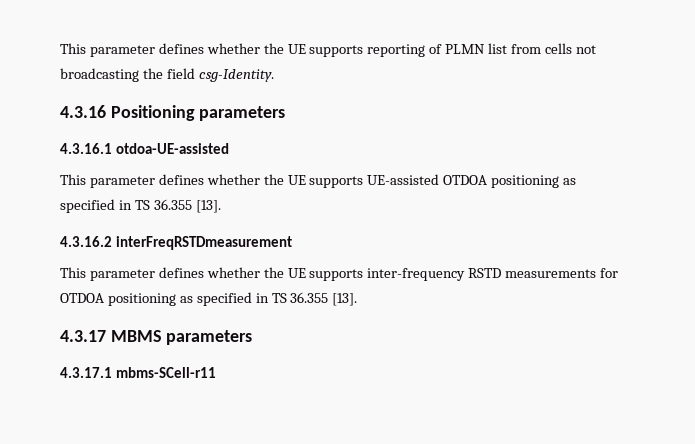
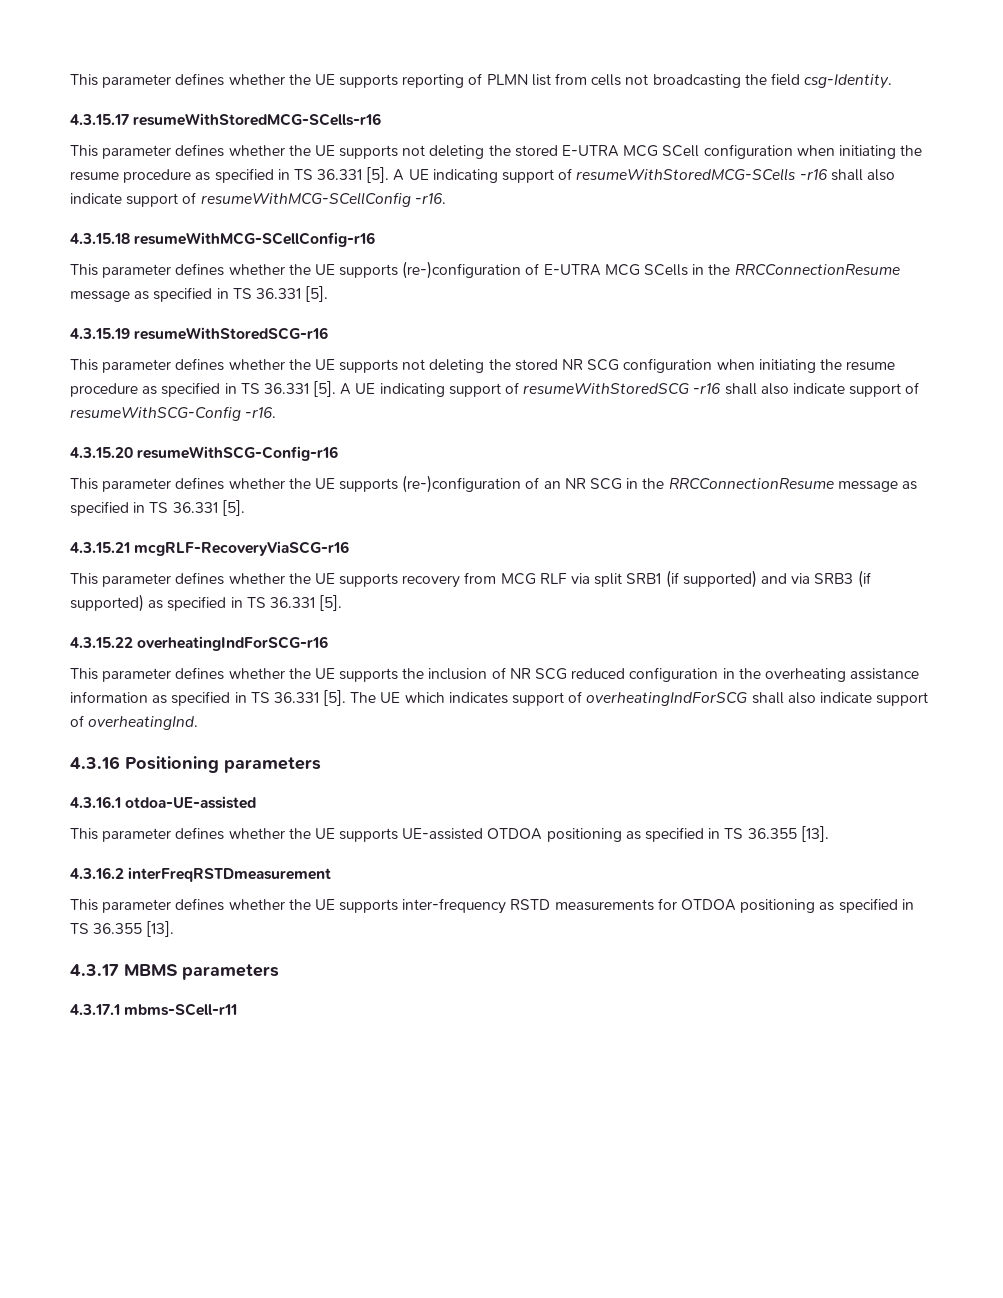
(274, 75) none -> [70,113,382,126] [70,144,923,159] [70,167,895,183] [70,192,446,207] [70,232,376,247] [70,261,900,279] [70,286,329,302] [70,327,329,340] [70,358,896,373] [70,381,920,397] [70,406,277,421] [70,446,339,461] [70,475,917,493] [70,500,245,516] [70,541,350,556] [70,570,871,588] [70,594,343,612] [70,636,329,651] [70,667,920,682] [70,690,929,706] [70,715,199,730] // 4.3.15.17 resumeWithStoredMCG-SCells-r16 // This parameter defines whether the UE supports not deleting the stored E-UTRA MCG SCell configuration when initiating the resume procedure as specified in TS 36.331 [5]. A UE indicating support of resumeWithStoredMCG-SCells -r16 shall also indicate support of resumeWithMCG-SCellConfig -r16. // 4.3.15.18 resumeWithMCG-SCellConfig-r16 // This parameter defines whether the UE supports (re-)configuration of E-UTRA MCG SCells in the RRCConnectionResume message as specified in TS 36.331 [5]. // 4.3.15.19 resumeWithStoredSCG-r16 // This parameter defines whether the UE supports not deleting the stored NR SCG configuration when initiating the resume procedure as specified in TS 36.331 [5]. A UE indicating support of resumeWithStoredSCG -r16 shall also indicate support of resumeWithSCG-Config -r16. // 4.3.15.20 resumeWithSCG-Config-r16 // This parameter defines whether the UE supports (re-)configuration of an NR SCG in the RRCConnectionResume message as specified in TS 36.331 [5]. // 4.3.15.21 mcgRLF-RecoveryViaSCG-r16 // This parameter defines whether the UE supports recovery from MCG RLF via split SRB1 (if supported) and via SRB3 (if supported) as specified in TS 36.331 [5]. // 4.3.15.22 overheatingIndForSCG-r16 // This parameter defines whether the UE supports the inclusion of NR SCG reduced configuration in the overheating assistance information as specified in TS 36.331 [5]. The UE which indicates support of overheatingIndForSCG shall also indicate support of overheatingInd.

